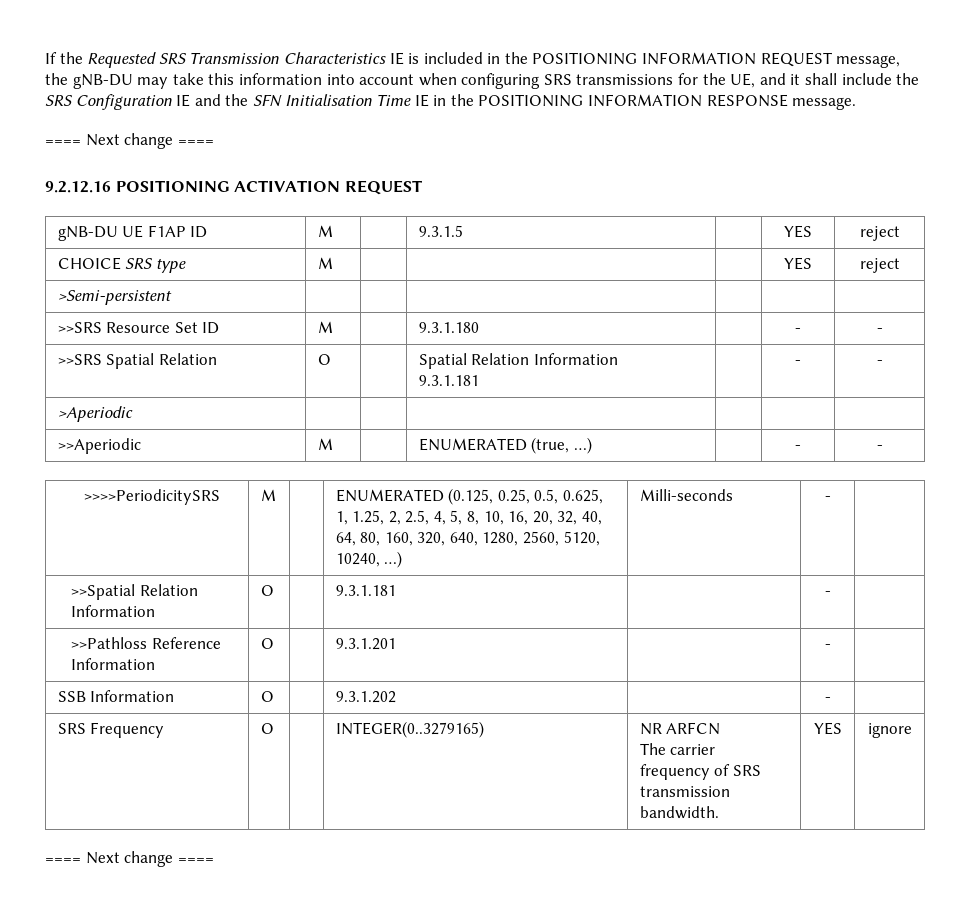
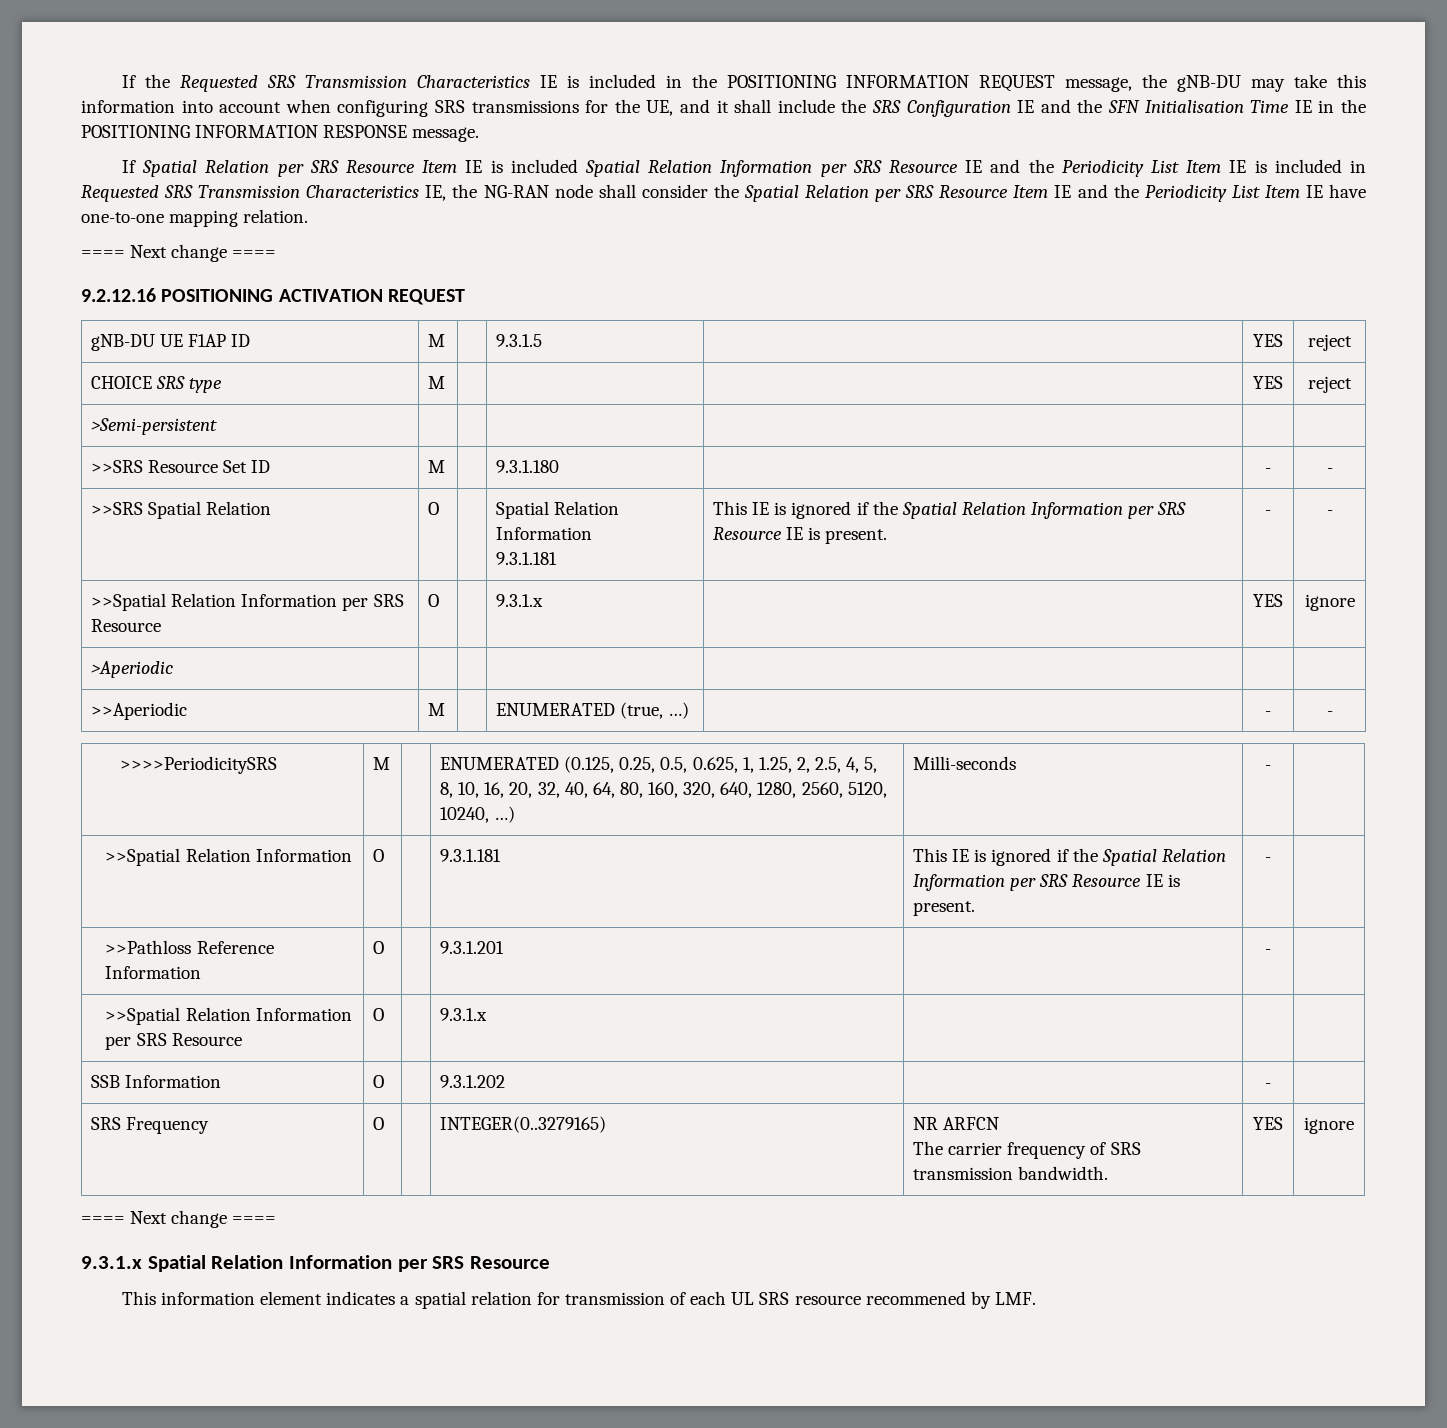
(857, 103) none -> [121,159,1366,177] [81,184,1366,202] [81,209,309,227] // If Spatial Relation per SRS Resource Item IE is included Spatial Relation Information per SRS Resource IE and the Periodicity List Item IE is included in Requested SRS Transmission Characteristics IE, the NG-RAN node shall consider the Spatial Relation per SRS Resource Item IE and the Periodicity List Item IE have one-to-one mapping relation.
[795,360,801,365] [876,360,883,365] | - | - -> [713,501,1187,519] [713,527,888,544] [1265,510,1271,515] [1326,510,1333,515] [91,593,404,611] [91,619,162,632] [428,594,440,607] [496,594,544,607] [1253,594,1283,607] [1304,594,1355,611] This IE is ignored if the Spatial Relation Information per SRS Resource IE is present. | - | - // >>Spatial Relation Information per SRS Resource | O | | 9.3.1.x | | YES | ignore
(396, 590) none -> [913,848,1226,866] [913,874,1180,891] [913,901,976,916] This IE is ignored if the Spatial Relation Information per SRS Resource IE is present.
(831, 646) none -> [105,1007,352,1025] [105,1033,242,1050] [373,1008,385,1021] [440,1008,488,1021] // >>Spatial Relation Information per SRS Resource | O | | 9.3.1.x | | |
(214, 860) none -> [81,1255,551,1272] [121,1291,1037,1309] // 9.3.1.x Spatial Relation Information per SRS Resource // This information element indicates a spatial relation for transmission of each UL SRS resource recommened by LMF.

